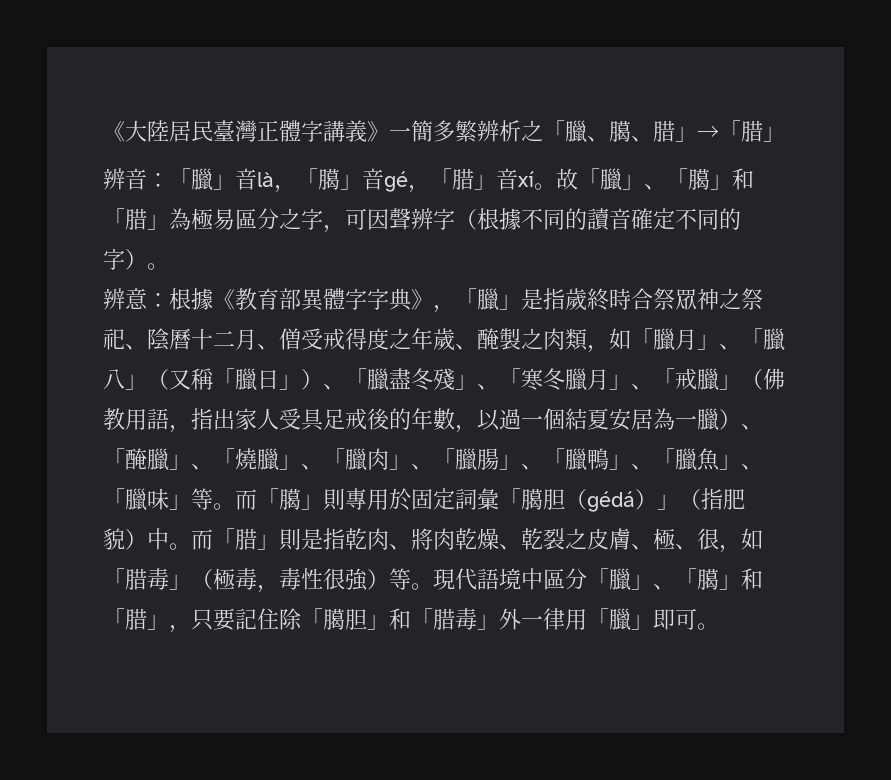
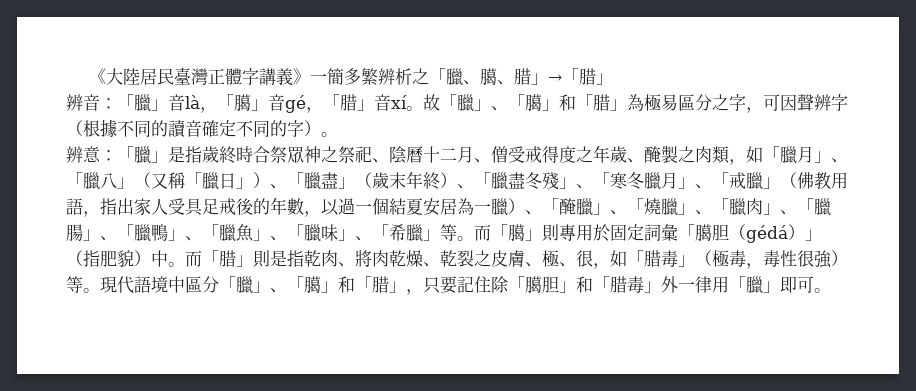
[169,288,455,313] 根據《教育部異體字字典》， -> (117, 155) none
(411, 378) none -> [338,171,525,190] 」（歲末年終）、「臘盡
(191, 502) none -> [355,224,440,242] 、「希臘」

